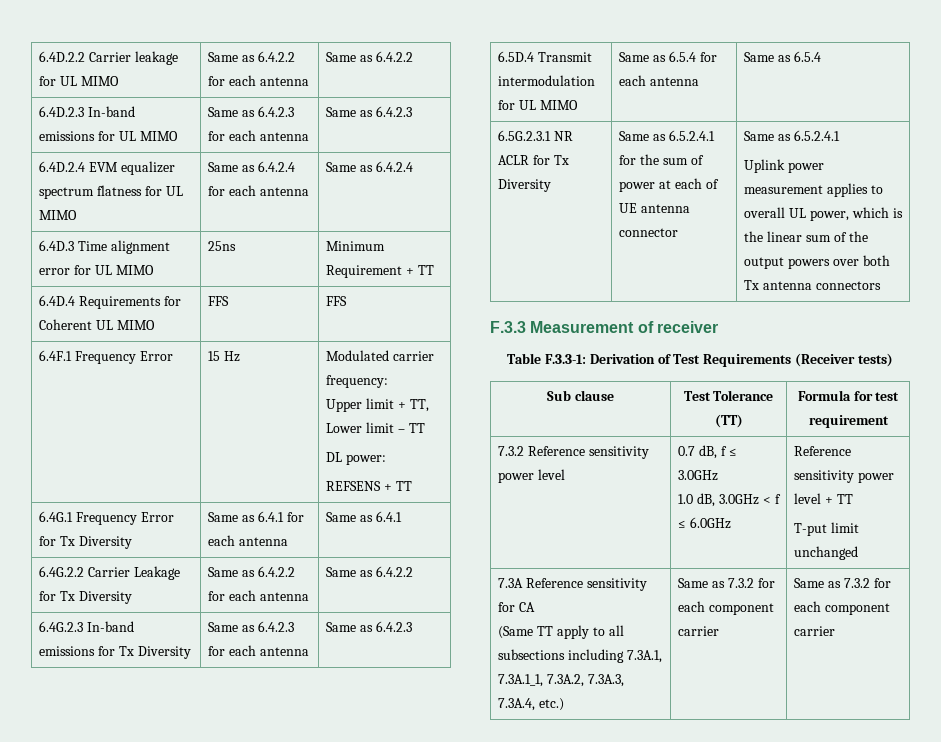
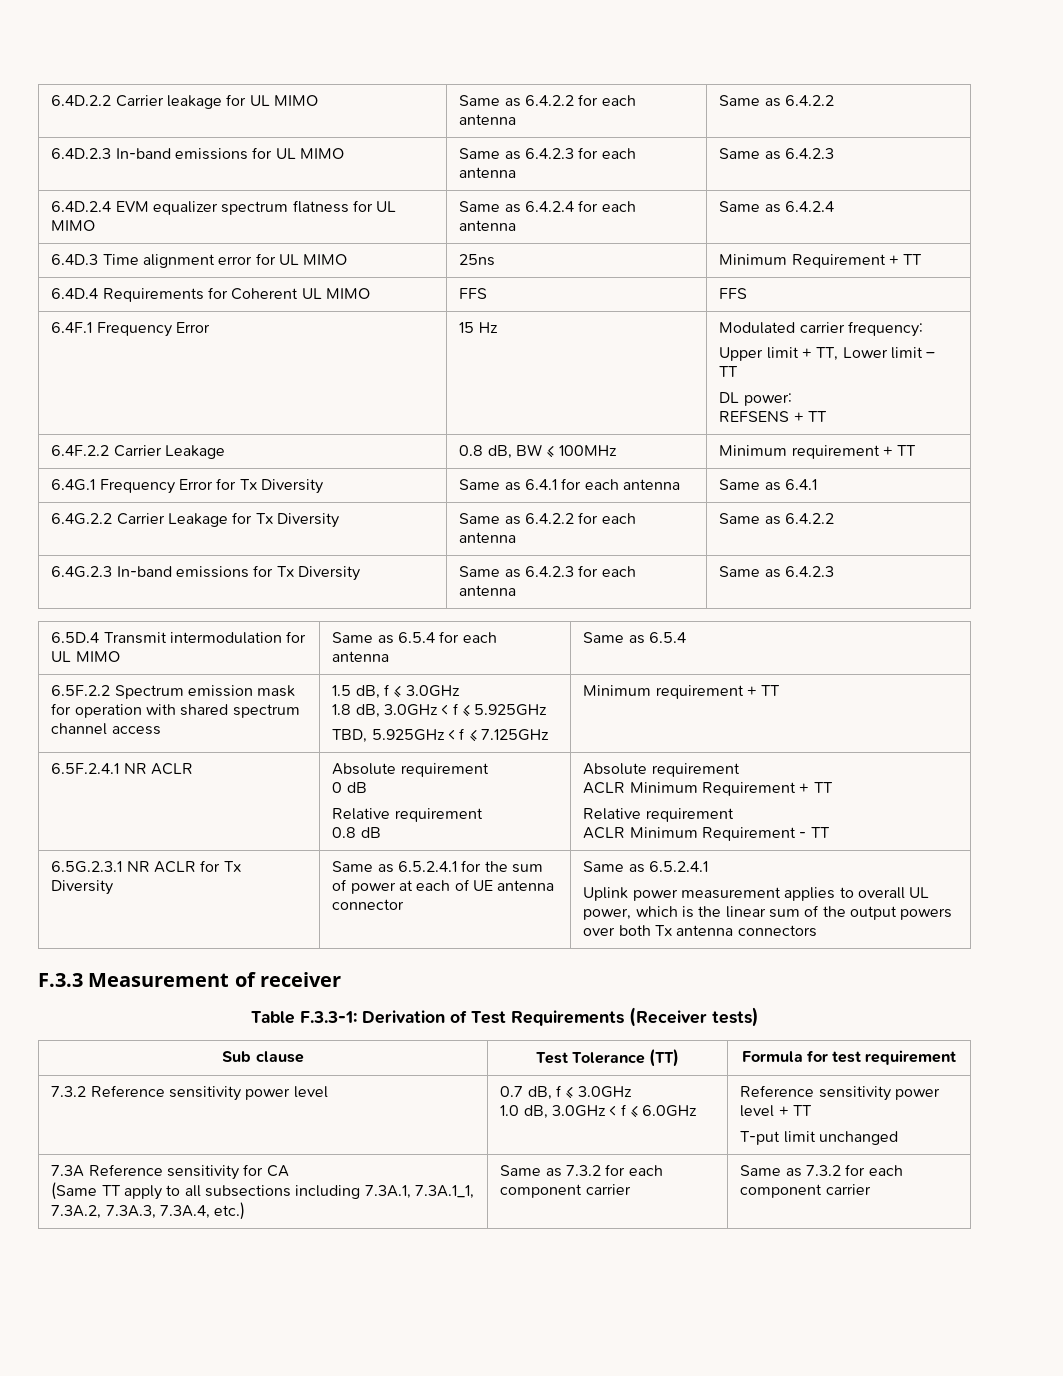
(412, 486) none -> [51,445,226,459] [459,444,617,459] [719,445,917,459] // 6.4F.2.2 Carrier Leakage | 0.8 dB, BW ≤ 100MHz | Minimum requirement + TT
(821, 56) none -> [51,685,296,699] [51,703,300,718] [51,723,161,735] [332,684,460,699] [332,703,548,718] [332,728,550,743] [583,685,781,699] [51,763,194,775] [332,763,489,777] [332,782,367,793] [332,808,483,822] [332,827,381,838] [583,763,740,777] [583,782,833,796] [583,808,734,822] [583,827,830,841] // 6.5F.2.2 Spectrum emission mask for operation with shared spectrum channel access | 1.5 dB, f ≤ 3.0GHz // 1.8 dB, 3.0GHz < f ≤ 5.925GHz // TBD, 5.925GHz < f ≤ 7.125GHz | Minimum requirement + TT // 6.5F.2.4.1 NR ACLR | Absolute requirement // 0 dB // Relative requirement // 0.8 dB | Absolute requirement // ACLR Minimum Requirement + TT // Relative requirement // ACLR Minimum Requirement - TT

